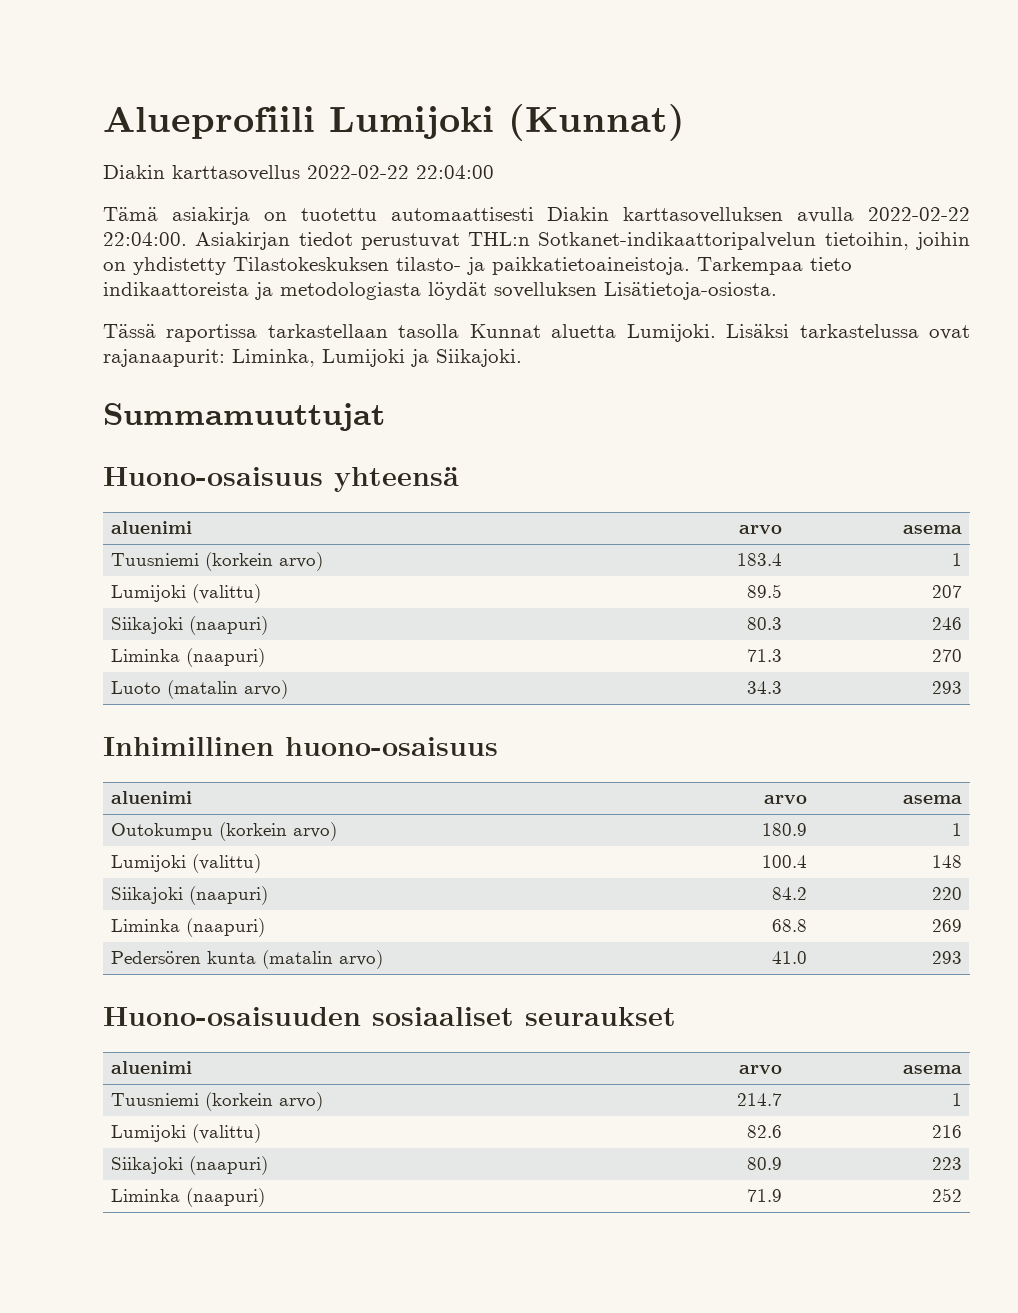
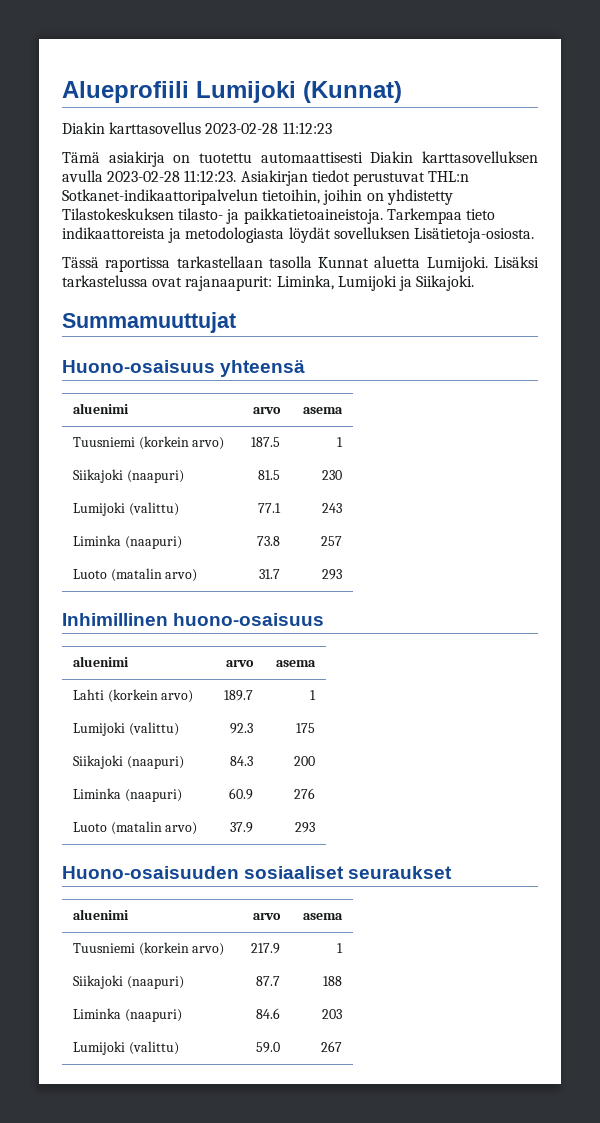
[307,165,494,179] 2022-02-22 22:04:00 -> [205,122,332,134] 2023-02-28 11:12:23
[868,207,970,221] [103,232,187,246] 2022-02-22 22:04:00. -> [107,170,237,182] 2023-02-28 11:12:23.
[736,553,782,566] [951,553,962,566] [111,584,262,603] [746,584,782,598] [931,585,962,598] [111,616,269,635] [746,617,782,630] [931,617,962,630] [111,648,266,667] [746,649,782,662] [931,649,962,662] [111,680,289,699] [746,681,782,694] 183.4 | 1 // Lumijoki (valittu) | 89.5 | 207 // Siikajoki (naapuri) | 80.3 | 246 // Liminka (naapuri) | 71.3 | 270 // Luoto (matalin arvo) | 34.3 -> [251,437,281,447] [337,437,344,447] [72,469,184,483] [258,470,281,480] [322,470,343,480] [72,502,179,516] [258,503,282,513] [322,503,343,513] [72,535,182,549] [257,536,281,546] [321,536,343,546] [72,568,198,582] [259,569,281,579] 187.5 | 1 // Siikajoki (naapuri) | 81.5 | 230 // Lumijoki (valittu) | 77.1 | 243 // Liminka (naapuri) | 73.8 | 257 // Luoto (matalin arvo) | 31.7
[111,822,338,841] [761,823,807,836] [951,823,962,836] [111,854,262,873] [761,855,807,868] [931,855,962,868] [111,886,269,905] [771,887,807,900] [931,887,962,900] [111,918,266,937] [771,919,807,932] [931,919,962,932] [111,950,384,969] [771,951,807,964] Outokumpu (korkein arvo) | 180.9 | 1 // Lumijoki (valittu) | 100.4 | 148 // Siikajoki (naapuri) | 84.2 | 220 // Liminka (naapuri) | 68.8 | 269 // Pedersören kunta (matalin arvo) | 41.0 -> [72,689,194,703] [224,690,254,701] [310,690,317,700] [72,722,179,736] [230,723,254,734] [296,723,316,733] [72,755,184,769] [230,756,254,766] [294,756,316,766] [72,788,182,802] [229,788,254,800] [294,788,316,799] [72,821,198,835] [230,822,254,833] Lahti (korkein arvo) | 189.7 | 1 // Lumijoki (valittu) | 92.3 | 175 // Siikajoki (naapuri) | 84.3 | 200 // Liminka (naapuri) | 60.9 | 276 // Luoto (matalin arvo) | 37.9
[736,1093,782,1106] [951,1093,962,1106] [111,1124,262,1143] [746,1125,782,1138] [931,1125,962,1138] [111,1156,269,1175] [746,1157,782,1170] [931,1157,962,1170] [111,1188,266,1207] [746,1189,782,1202] [931,1188,962,1202] 214.7 | 1 // Lumijoki (valittu) | 82.6 | 216 // Siikajoki (naapuri) | 80.9 | 223 // Liminka (naapuri) | 71.9 | 252 -> [251,943,281,954] [337,943,344,953] [72,975,184,989] [256,976,281,986] [323,976,343,986] [72,1008,182,1022] [256,1008,281,1019] [322,1009,343,1019] [72,1041,179,1055] [256,1042,281,1053] [321,1041,343,1052] 217.9 | 1 // Siikajoki (naapuri) | 87.7 | 188 // Liminka (naapuri) | 84.6 | 203 // Lumijoki (valittu) | 59.0 | 267

